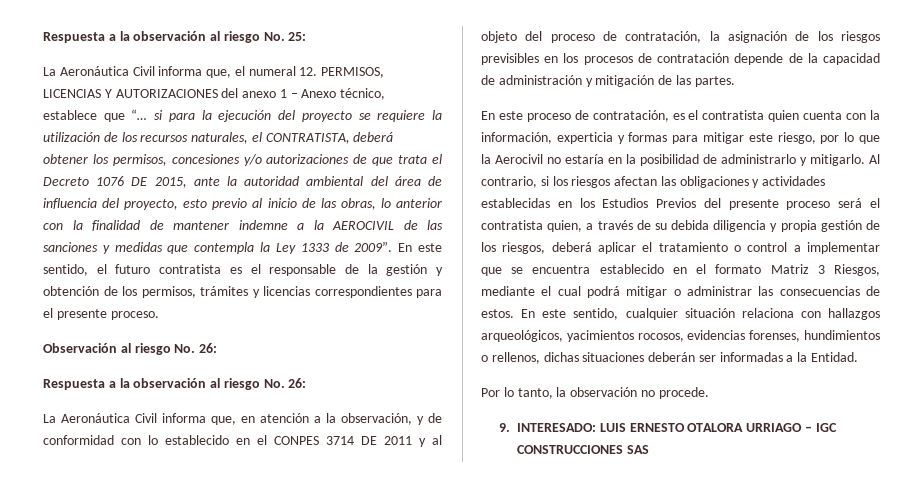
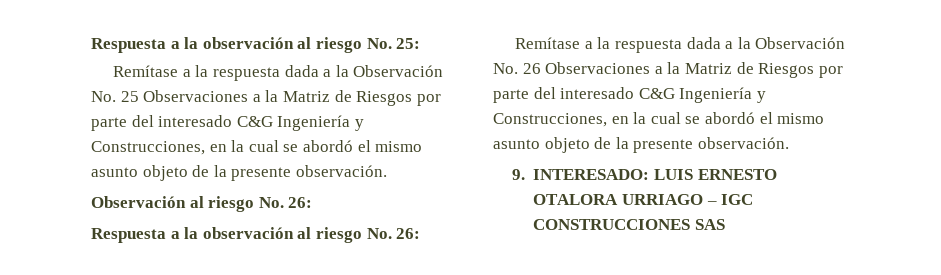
[43,66,385,78] [43,88,386,100] [43,109,442,122] [43,132,394,144] [43,154,443,166] [43,176,442,188] [43,198,442,210] [43,220,443,231] [43,241,442,254] [43,264,443,276] [43,286,442,298] [43,308,159,320] La Aeronáutica Civil informa que, el numeral 12. PERMISOS, LICENCIAS Y AUTORIZACIONES del anexo 1 – Anexo técnico, establece que “… si para la ejecución del proyecto se requiere la utilización de los recursos naturales, el CONTRATISTA, deberá obtener los permisos, concesiones y/o autorizaciones de que trata el Decreto 1076 DE 2015, ante la autoridad ambiental del área de influencia del proyecto, esto previo al inicio de las obras, lo anterior con la finalidad de mantener indemne a la AEROCIVIL de las sanciones y medidas que contempla la Ley 1333 de 2009”. En este sentido, el futuro contratista es el responsable de la gestión y obtención de los permisos, trámites y licencias correspondientes para el presente proceso. -> [113,65,444,81] [91,90,441,106] [91,115,364,131] [91,140,423,155] [91,165,387,181] Remítase a la respuesta dada a la Observación No. 25 Observaciones a la Matriz de Riesgos por parte del interesado C&G Ingeniería y Construcciones, en la cual se abordó el mismo asunto objeto de la presente observación.
[43,413,442,425] [43,435,442,447] [481,31,880,43] [481,53,880,65] [481,75,735,87] [481,110,880,122] [481,132,881,144] [481,154,880,166] [481,176,826,188] [481,198,880,210] [481,220,880,232] [481,242,880,254] [481,264,880,276] [481,286,880,298] [481,308,880,320] [481,330,880,342] [481,352,859,364] [481,387,709,399] La Aeronáutica Civil informa que, en atención a la observación, y de conformidad con lo establecido en el CONPES 3714 DE 2011 y al objeto del proceso de contratación, la asignación de los riesgos previsibles en los procesos de contratación depende de la capacidad de administración y mitigación de las partes. // En este proceso de contratación, es el contratista quien cuenta con la información, experticia y formas para mitigar este riesgo, por lo que la Aerocivil no estaría en la posibilidad de administrarlo y mitigarlo. Al contrario, si los riesgos afectan las obligaciones y actividades establecidas en los Estudios Previos del presente proceso será el contratista quien, a través de su debida diligencia y propia gestión de los riesgos, deberá aplicar el tratamiento o control a implementar que se encuentra establecido en el formato Matriz 3 Riesgos, mediante el cual podrá mitigar o administrar las consecuencias de estos. En este sentido, cualquier situación relaciona con hallazgos arqueológicos, yacimientos rocosos, evidencias forenses, hundimientos o rellenos, dichas situaciones deberán ser informadas a la Entidad. // Por lo tanto, la observación no procede. -> [515,37,846,53] [493,62,843,78] [493,87,766,103] [493,112,825,127] [493,137,789,153] Remítase a la respuesta dada a la Observación No. 26 Observaciones a la Matriz de Riesgos por parte del interesado C&G Ingeniería y Construcciones, en la cual se abordó el mismo asunto objeto de la presente observación.

